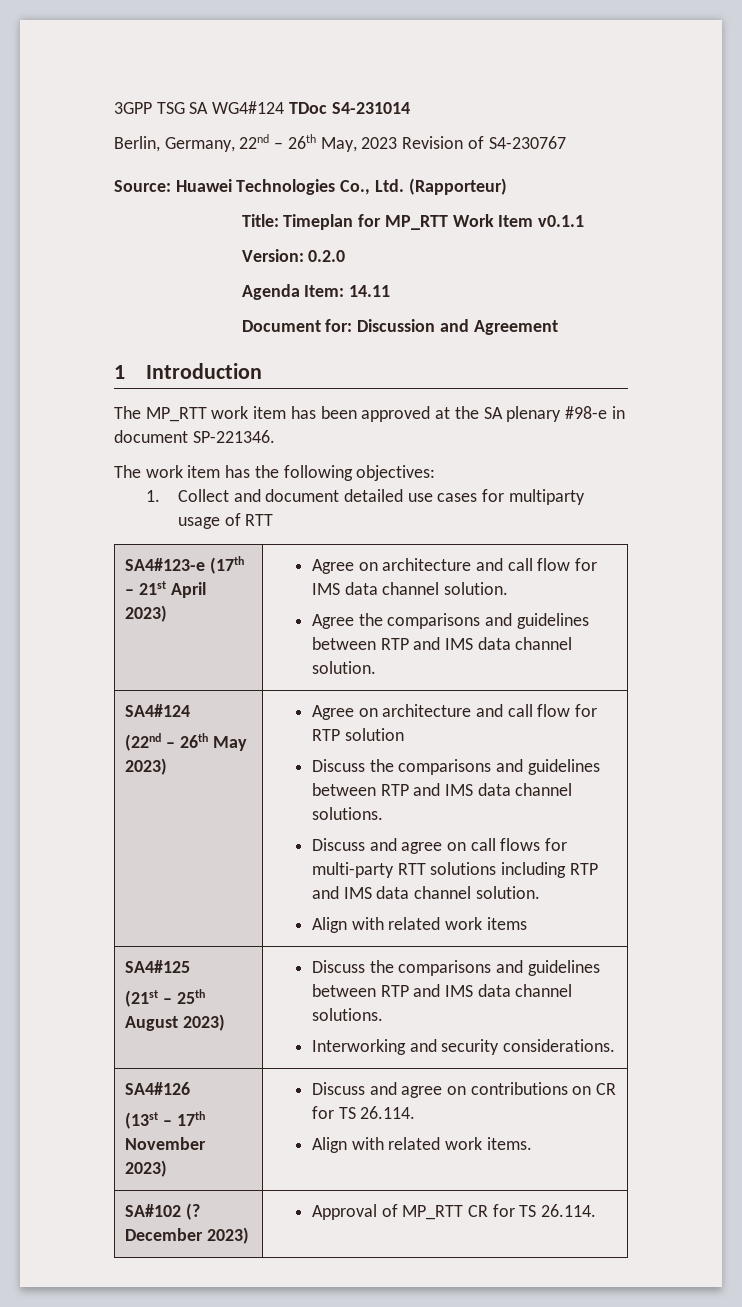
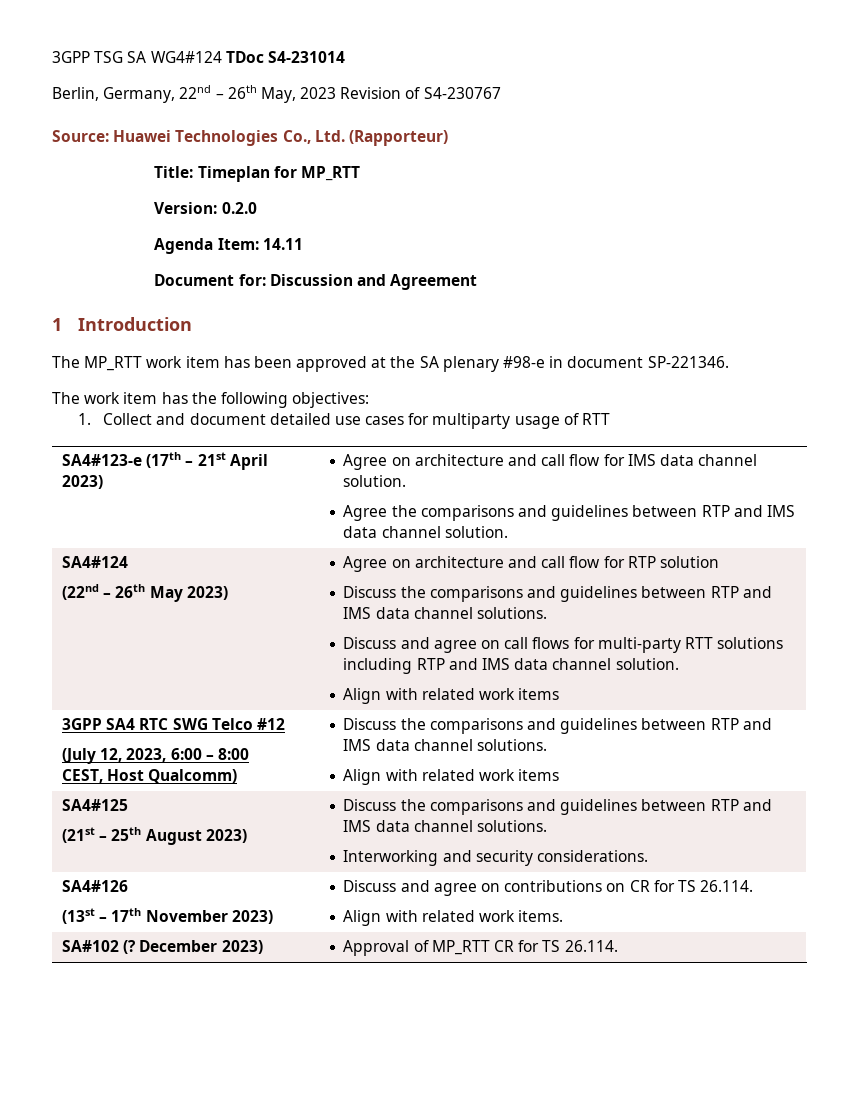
[452,214,585,227] Work Item v0.1.1 -> (360, 173) none
(527, 923) none -> [62,718,285,730] [62,748,249,764] [62,769,238,784] [343,718,772,734] [343,739,548,751] [343,769,560,785] // 3GPP SA4 RTC SWG Telco #12 // (July 12, 2023, 6:00 – 8:00 CEST, Host Qualcomm) | Discuss the comparisons and guidelines between RTP and IMS data channel solutions. // Align with related work items

